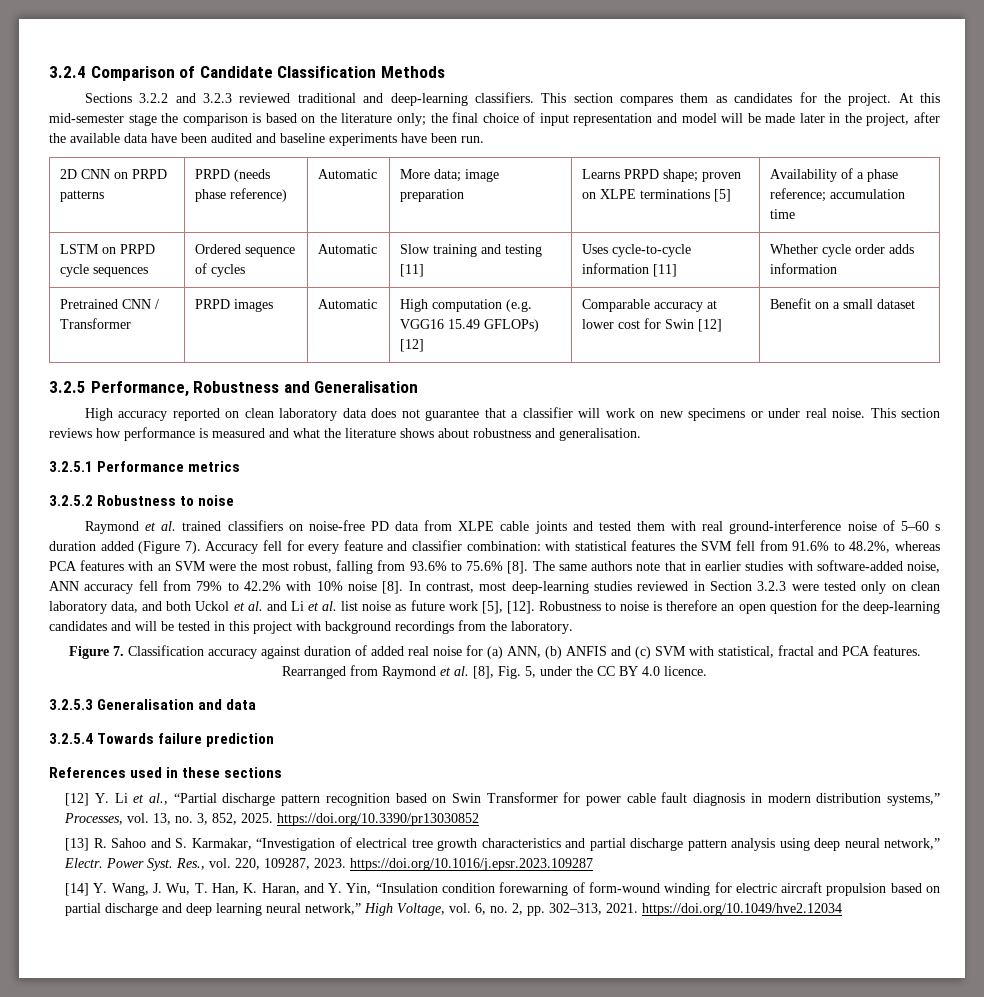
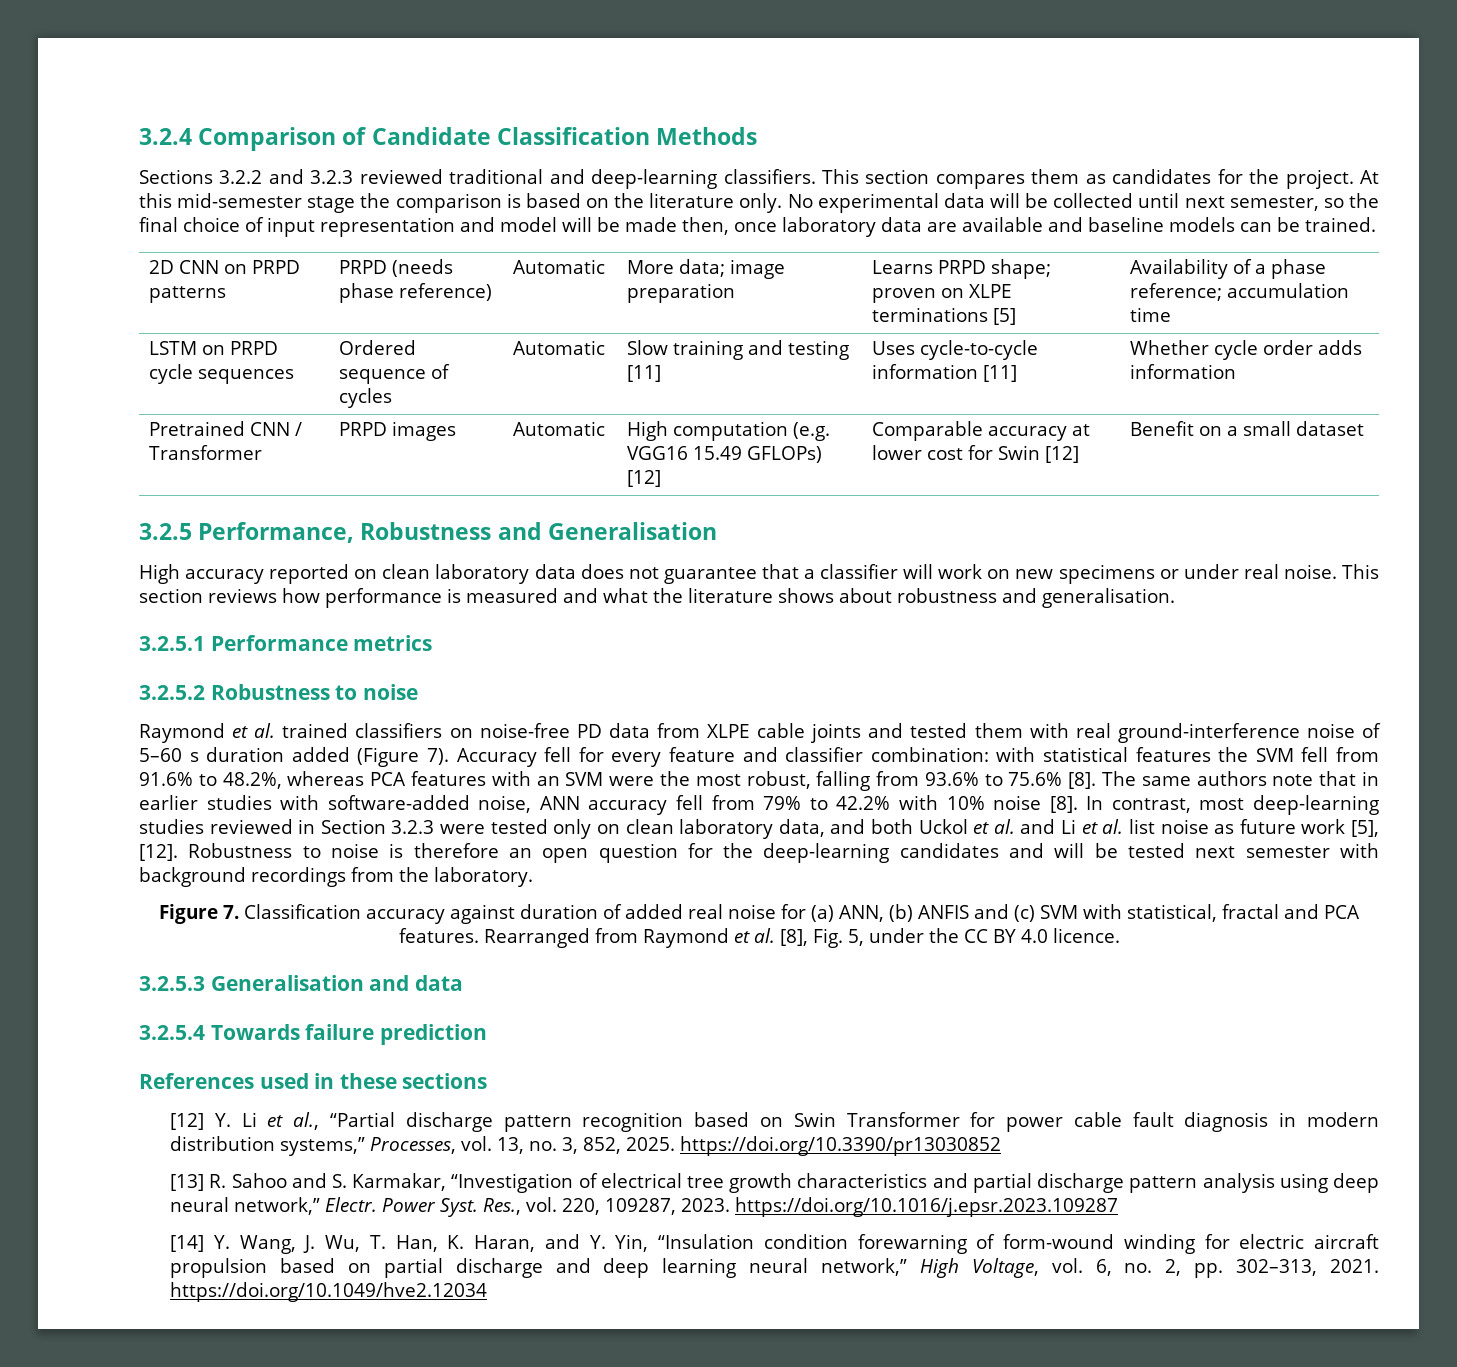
[397,113,427,126] only; -> [739,193,1344,213] only. No experimental data will be collected until next semester, so
[799,112,940,126] [49,133,484,146] later in the project, after the available data have been audited and baseline experiments have been run. -> [682,217,1376,237] then, once laboratory data are available and baseline models can be trained.
[214,621,292,634] in this project -> [1195,846,1330,858] next semester

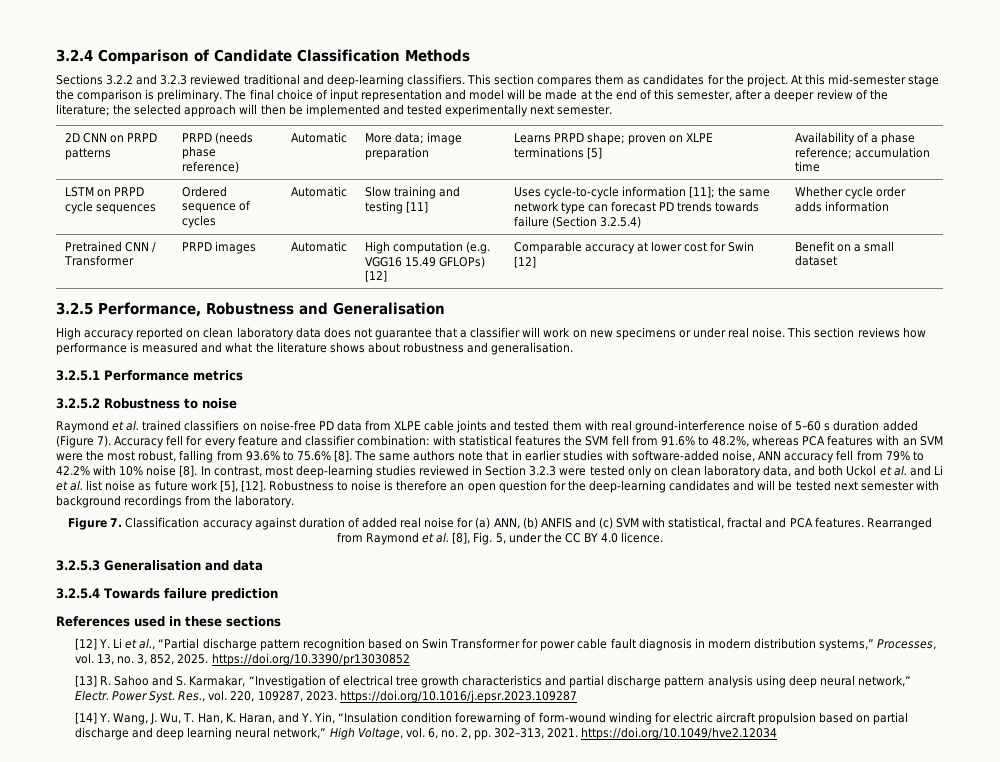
[525,193,1379,213] based on the literature only. No experimental data will be collected until next semester, so the -> [157,89,247,102] preliminary. The
[682,217,1376,237] then, once laboratory data are available and baseline models can be trained. -> [580,89,888,102] [56,104,613,117] at the end of this semester, after a deeper review of the literature; the selected approach will then be implemented and tested experimentally next semester.
[983,365,1018,382] [11] -> [688,186,771,198] [513,201,760,214] [513,216,641,228] [11]; the same network type can forecast PD trends towards failure (Section 3.2.5.4)

